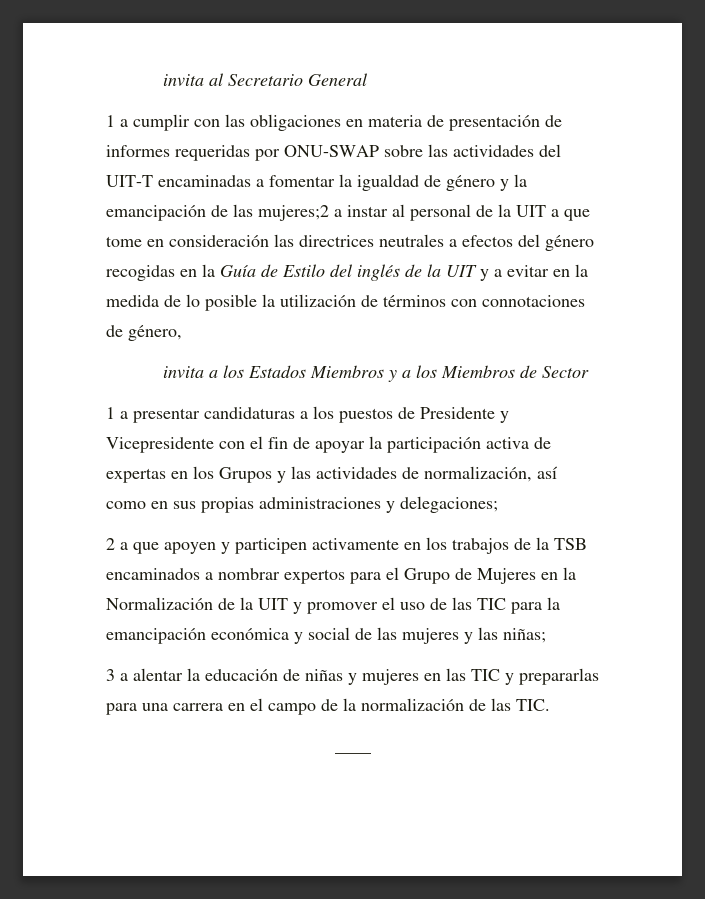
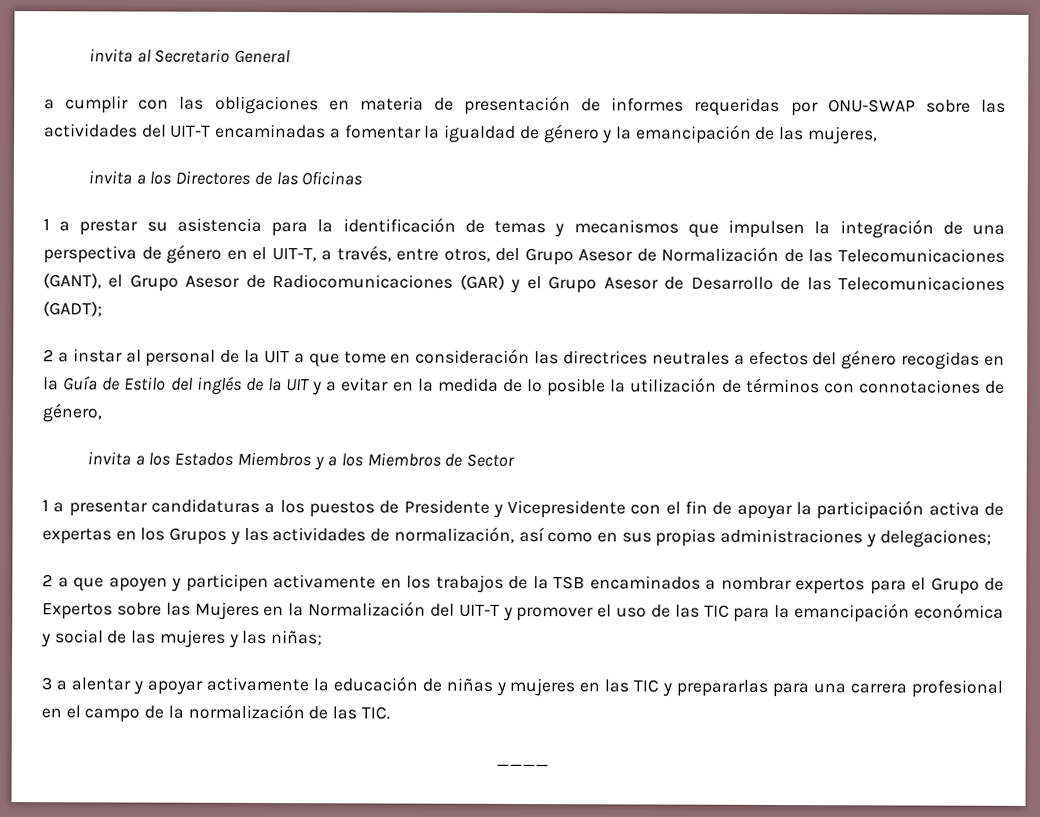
[106,115,115,127] 1 -> (291, 56) none
[258,205,329,221] mujeres;2 -> [807,126,878,145] [87,170,363,186] [43,217,1006,239] [43,244,1005,266] [43,273,1006,294] [43,301,103,317] [43,349,54,362] mujeres, // invita a los Directores de las Oficinas // 1 a prestar su asistencia para la identificación de temas y mecanismos que impulsen la integración de una perspectiva de género en el UIT-T, a través, entre otros, del Grupo Asesor de Normalización de las Telecomunicaciones (GANT), el Grupo Asesor de Radiocomunicaciones (GAR) y el Grupo Asesor de Desarrollo de las Telecomunicaciones (GADT); // 2
(472, 574) none -> [42,602,191,620] Expertos sobre las
[218,597,288,610] de la UIT -> [429,603,500,617] del UIT-T
(183, 674) none -> [132,676,309,695] y apoyar activamente
(223, 707) none -> [911,679,1004,698] profesional

